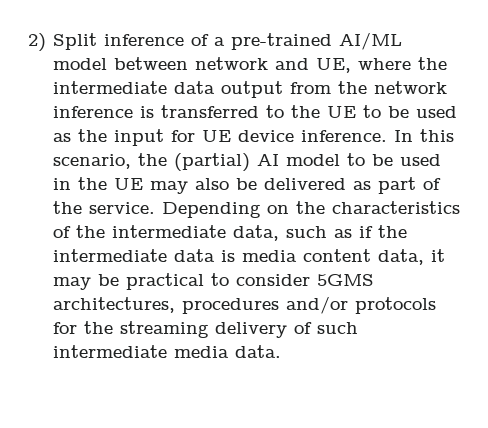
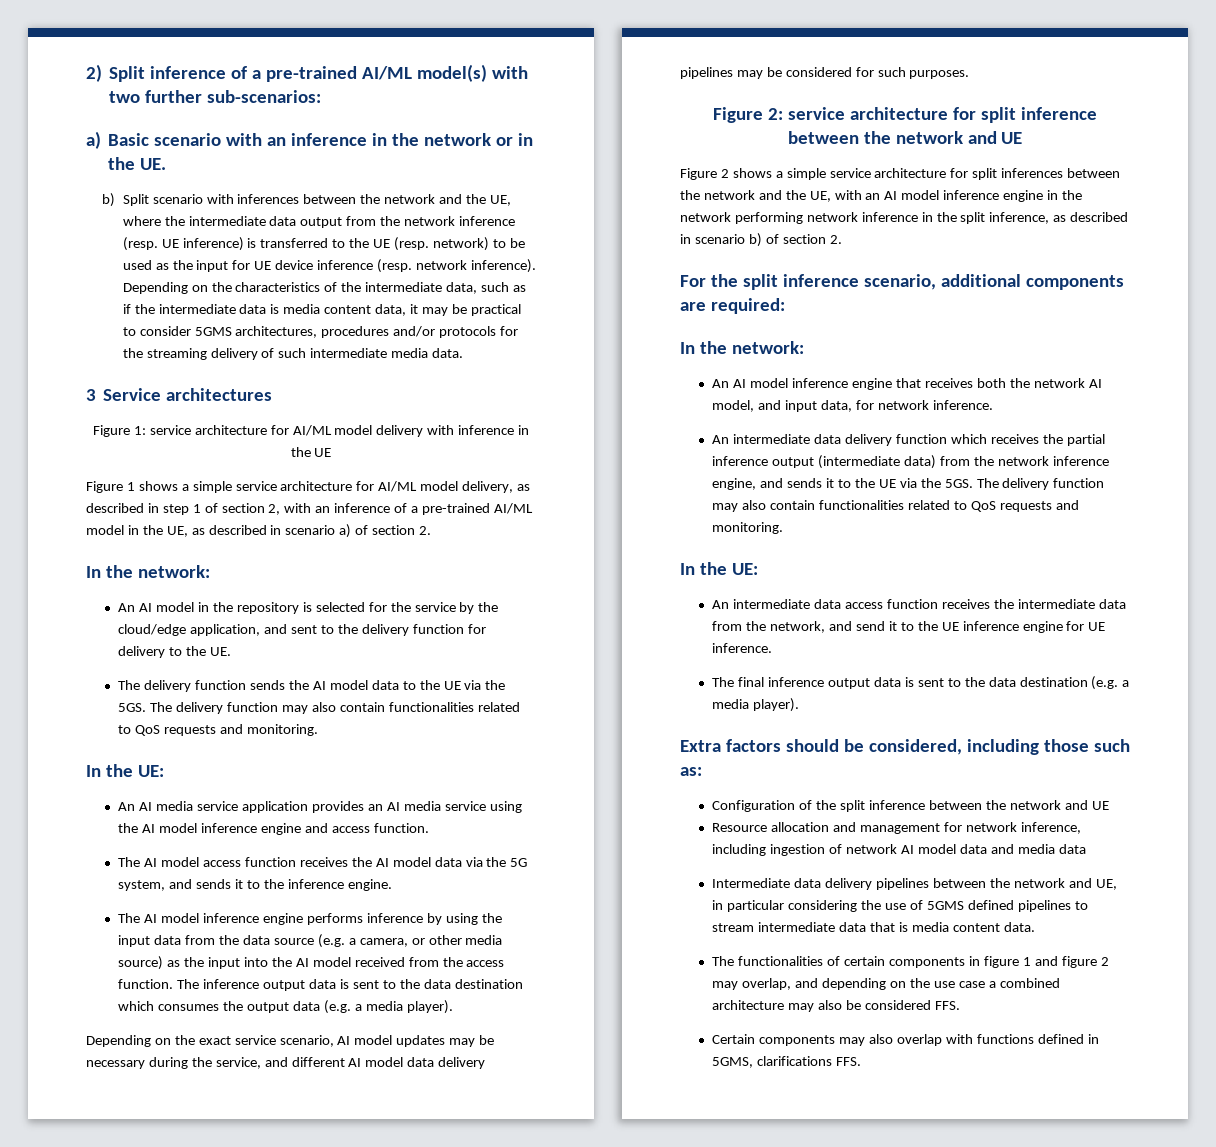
[53,57,309,70] model between network and -> [417,64,529,82] [109,90,322,103] [86,131,534,149] [108,157,167,170] [102,193,487,207] model(s) with two further sub-scenarios: // a) Basic scenario with an inference in the network or in the UE. // b) Split scenario with inferences between the network and the
(133, 112) none -> [122,237,244,251] (resp. UE inference)
(356, 112) none -> [394,237,489,251] (resp. network)
[301,129,454,142] [53,153,441,172] [53,177,441,194] [53,201,155,214] inference. In this scenario, the (partial) AI model to be used in the UE may also be delivered as part of the service. -> [317,259,536,273] inference (resp. network inference).
(281, 351) none -> [86,388,273,401] [92,425,530,437] [290,447,332,457] [86,481,531,493] [86,503,533,515] [86,524,432,538] [86,565,210,578] [118,602,499,614] [118,624,486,636] [118,646,232,658] [118,680,506,692] [118,702,520,714] [118,724,319,736] [86,764,164,777] [118,801,522,813] [118,823,429,835] [118,857,528,867] [118,879,392,891] [118,913,502,925] [118,934,503,948] [118,956,505,970] [118,979,523,991] [118,1000,453,1014] [86,1035,495,1047] [86,1057,486,1069] [680,67,970,79] [713,107,1097,123] [787,131,1023,144] [680,168,1121,180] [680,190,1082,202] [680,212,1129,224] [680,233,842,247] [680,274,1124,290] [680,298,785,314] [680,341,804,354] [712,378,1102,390] [712,400,993,412] [712,434,1105,446] [712,455,1109,469] [712,478,1105,490] [712,500,1079,512] [712,522,784,534] [680,562,758,575] [712,599,1126,609] [712,621,1106,633] [712,643,773,653] [712,676,1130,690] [712,698,800,712] [680,739,1130,755] [680,767,702,776] [712,800,1109,812] [712,822,1081,834] [712,844,1086,856] [712,878,1117,890] [712,900,1088,912] [712,922,1035,932] [712,956,1109,968] [712,978,1060,990] [712,1000,960,1012] [712,1034,1099,1046] [712,1056,862,1068] // 3 Service architectures // Figure 1: service architecture for AI/ML model delivery with inference in the UE // Figure 1 shows a simple service architecture for AI/ML model delivery, as described in step 1 of section 2, with an inference of a pre-trained AI/ML model in the UE, as described in scenario a) of section 2. // In the network: // An AI model in the repository is selected for the service by the cloud/edge application, and sent to the delivery function for delivery to the UE. // The delivery function sends the AI model data to the UE via the 5GS. The delivery function may also contain functionalities related to QoS requests and monitoring. // In the UE: // An AI media service application provides an AI media service using the AI model inference engine and access function. // The AI model access function receives the AI model data via the 5G system, and sends it to the inference engine. // The AI model inference engine performs inference by using the input data from the data source (e.g. a camera, or other media source) as the input into the AI model received from the access function. The inference output data is sent to the data destination which consumes the output data (e.g. a media player). // Depending on the exact service scenario, AI model updates may be necessary during the service, and different AI model data delivery pipelines may be considered for such purposes. // Figure 2: service architecture for split inference between the network and UE // Figure 2 shows a simple service architecture for split inferences between the network and the UE, with an AI model inference engine in the network performing network inference in the split inference, as described in scenario b) of section 2. // For the split inference scenario, additional components are required: // In the network: // An AI model inference engine that receives both the network AI model, and input data, for network inference. // An intermediate data delivery function which receives the partial inference output (intermediate data) from the network inference engine, and sends it to the UE via the 5GS. The delivery function may also contain functionalities related to QoS requests and monitoring. // In the UE: // An intermediate data access function receives the intermediate data from the network, and send it to the UE inference engine for UE inference. // The final inference output data is sent to the data destination (e.g. a media player). // Extra factors should be considered, including those such as: // Configuration of the split inference between the network and UE // Resource allocation and management for network inference, including ingestion of network AI model data and media data // Intermediate data delivery pipelines between the network and UE, in particular considering the use of 5GMS defined pipelines to stream intermediate data that is media content data. // The functionalities of certain components in figure 1 and figure 2 may overlap, and depending on the use case a combined architecture may also be considered FFS. // Certain components may also overlap with functions defined in 5GMS, clarifications FFS.

